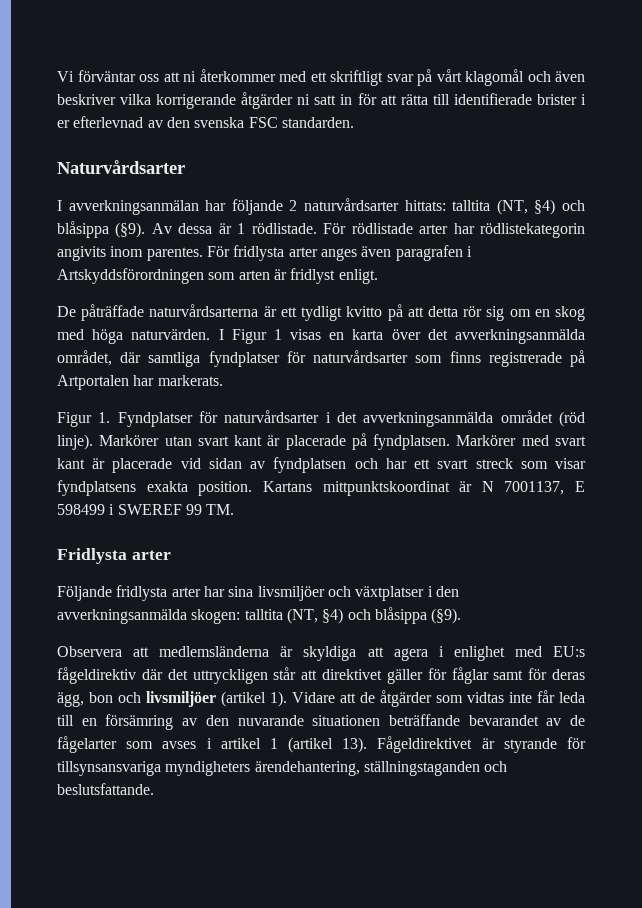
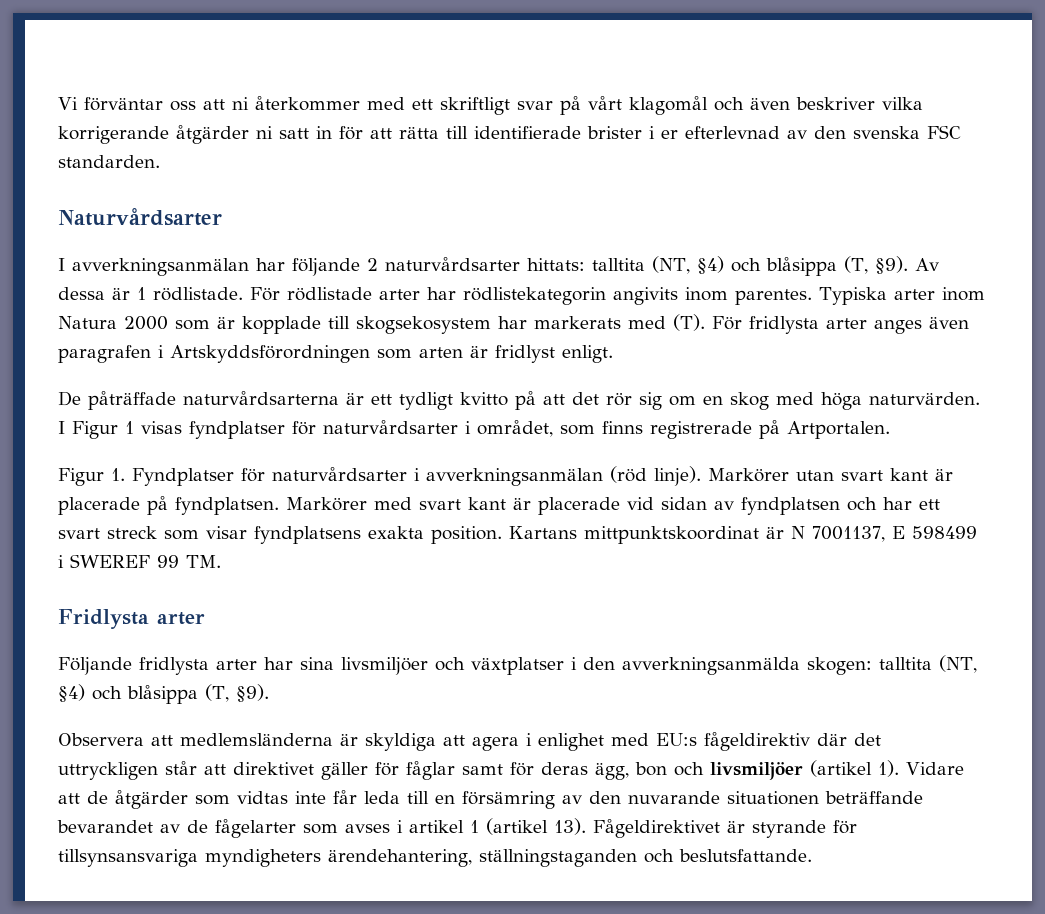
[115,222,146,238] (§9). -> [843,256,908,274] (T, §9).
(203, 254) none -> [819,287,985,305] [58,314,705,334] Typiska arter inom Natura 2000 som är kopplade till skogsekosystem har markerats med (T).
[427,306,458,317] detta -> [572,392,599,405] det
[329,329,585,344] [57,350,201,367] en karta över det avverkningsanmälda området, där samtliga -> (182, 427) none
(409, 356) none -> [465,420,553,437] i området,
[57,375,223,390] Artportalen har markerats. -> [787,421,890,439] Artportalen.
[337,410,553,427] det avverkningsanmälda området -> [426,468,603,486] avverkningsanmälan
[431,608,462,624] (§9). -> [205,684,269,702] (T, §9).

